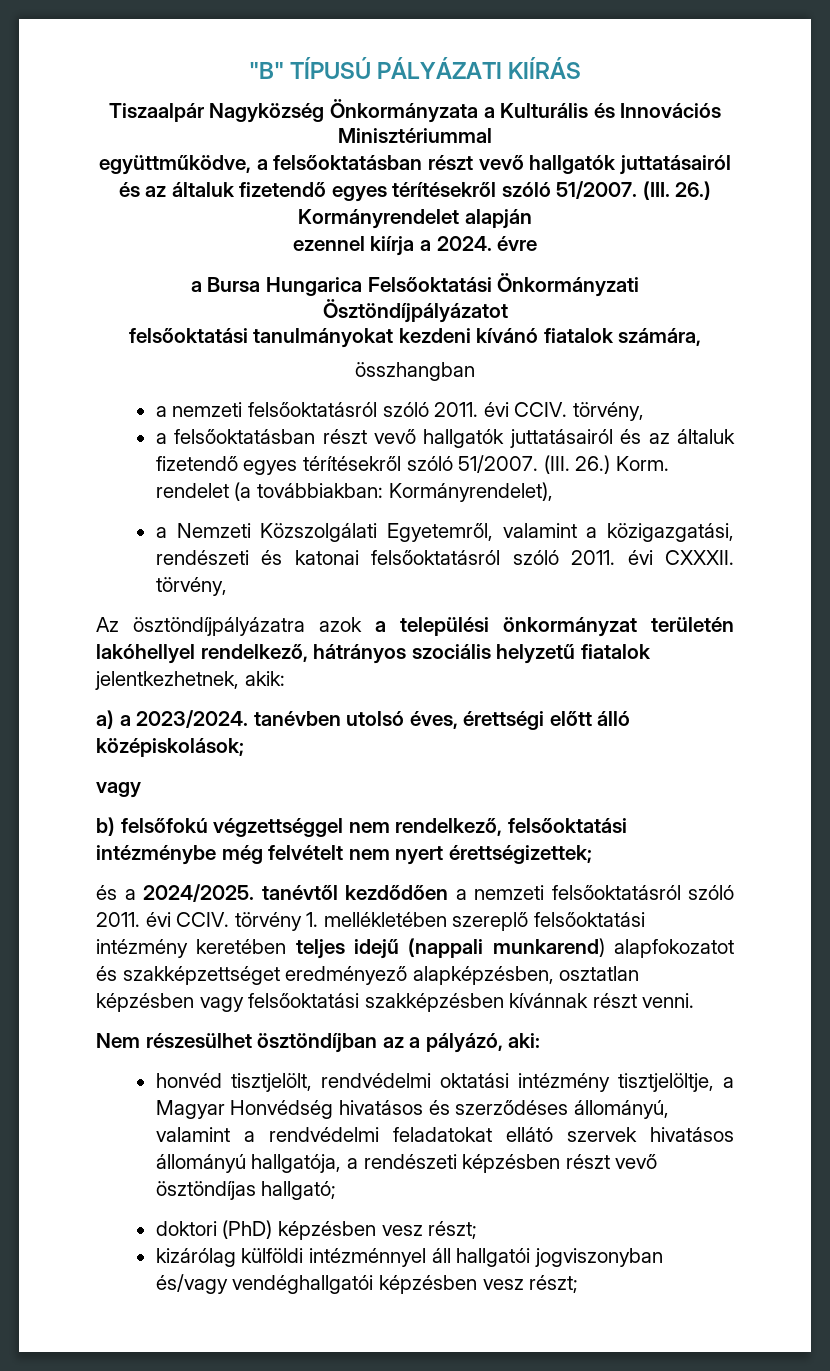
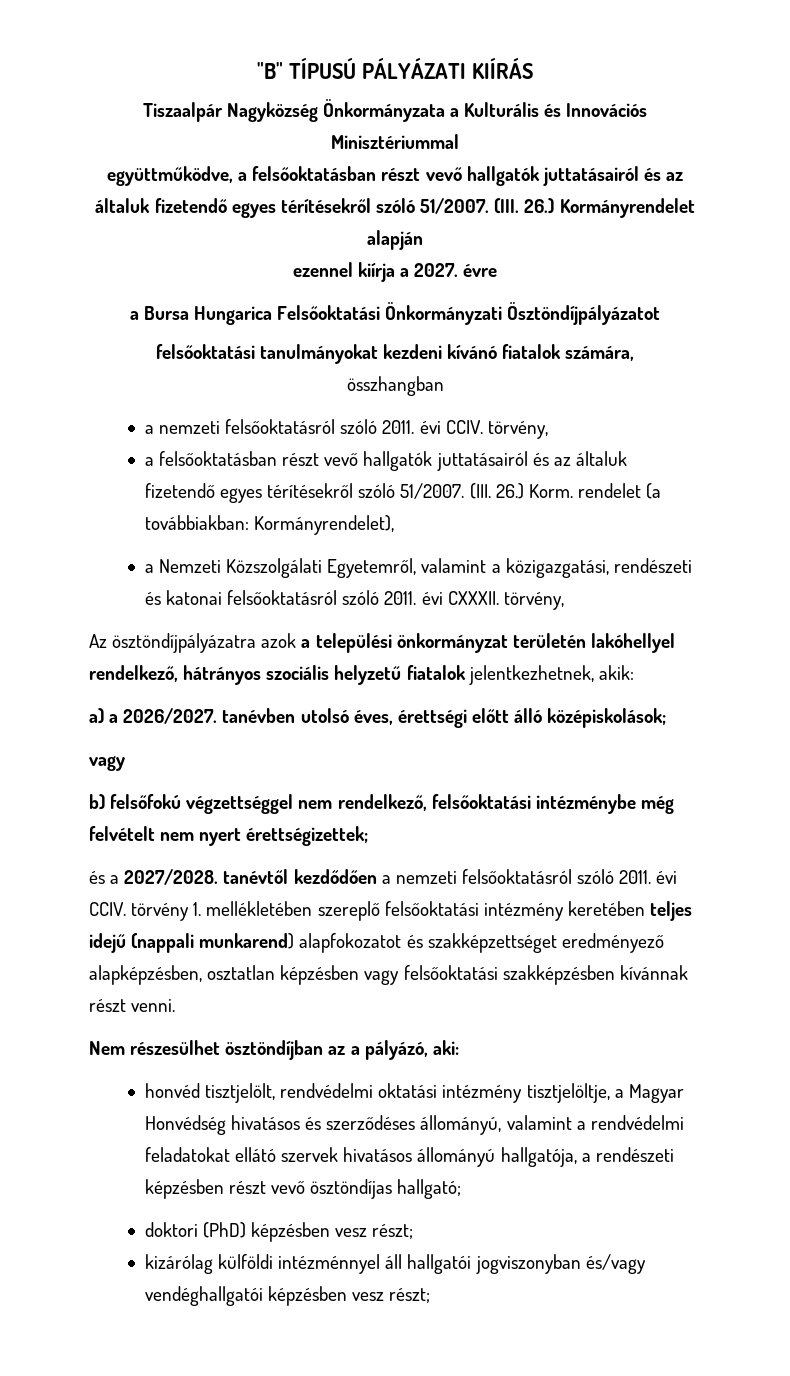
[436,236,492,251] 2024. -> [414,263,459,277] 2027.
[136,710,249,728] 2023/2024. -> [123,708,218,724] 2026/2027.
[143,884,254,902] 2024/2025. -> [124,869,219,885] 2027/2028.

